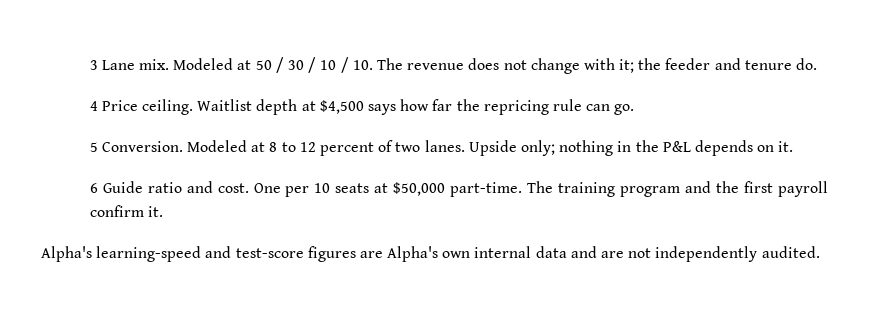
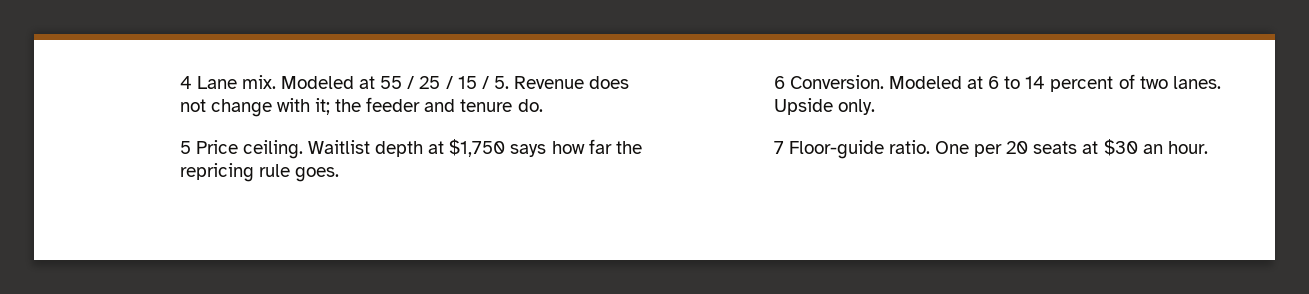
[89,60,98,70] 3 -> [179,76,192,89] 4
[255,57,465,73] 50 / 30 / 10 / 10. The revenue -> [380,76,585,89] 55 / 25 / 15 / 5. Revenue
[89,101,98,111] 4 -> [179,141,191,154] 5
[319,100,364,114] $4,500 -> [449,139,506,157] $1,750
[586,104,635,115] [89,140,316,152] can go. // 5 Conversion. Modeled at 8 to 12 -> [294,167,339,182] [773,75,1046,89] goes. // 6 Conversion. Modeled at 6 to 14
[520,140,794,156] [89,181,249,193] only; nothing in the P&L depends on it. // 6 Guide ratio and cost. -> [837,99,875,115] [773,140,930,159] only. // 7 Floor-guide ratio.
[314,183,331,193] 10 -> [1006,141,1029,154] 20
[393,181,829,197] [89,205,163,217] [41,246,820,262] $50,000 part-time. The training program and the first payroll confirm it. // Alpha's learning-speed and test-score figures are Alpha's own internal data and are not independently audited. -> [1103,139,1208,156] $30 an hour.

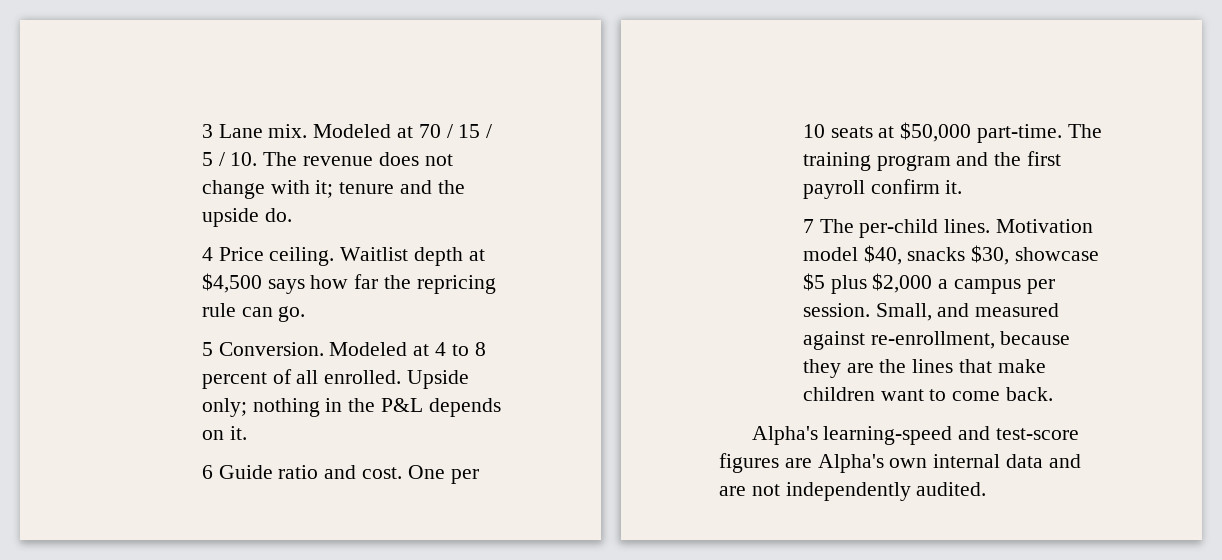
[179,76,192,89] 4 -> [201,124,213,138] 3
[380,76,585,89] 55 / 25 / 15 / 5. Revenue -> [418,124,493,138] [201,152,374,166] 70 / 15 / 5 / 10. The revenue
[335,97,513,112] the feeder and tenure -> [339,180,465,194] [201,208,259,227] tenure and the upside
[179,141,191,154] 5 -> [201,247,213,261] 4
[449,139,506,157] $1,750 -> [201,273,262,293] $4,500
[294,167,339,182] [773,74,1221,92] [773,98,875,115] [773,139,1208,159] goes. // 6 Conversion. Modeled at 6 to 14 percent of two lanes. Upside only. // 7 Floor-guide ratio. One per 20 seats at $30 an hour. -> [241,306,306,322] [201,342,486,356] [201,369,470,389] [201,398,501,417] [201,426,247,440] [201,465,479,484] [802,122,1102,143] [802,151,1062,171] [802,179,963,199] [802,219,1094,238] [802,245,1100,265] [802,273,1055,294] [802,303,1060,321] [802,331,1071,350] [802,359,1046,378] [802,387,1054,401] [751,426,1079,445] [719,453,1081,473] [719,482,987,501] can go. // 5 Conversion. Modeled at 4 to 8 percent of all enrolled. Upside only; nothing in the P&L depends on it. // 6 Guide ratio and cost. One per 10 seats at $50,000 part-time. The training program and the first payroll confirm it. // 7 The per-child lines. Motivation model $40, snacks $30, showcase $5 plus $2,000 a campus per session. Small, and measured against re-enrollment, because they are the lines that make children want to come back. // Alpha's learning-speed and test-score figures are Alpha's own internal data and are not independently audited.

